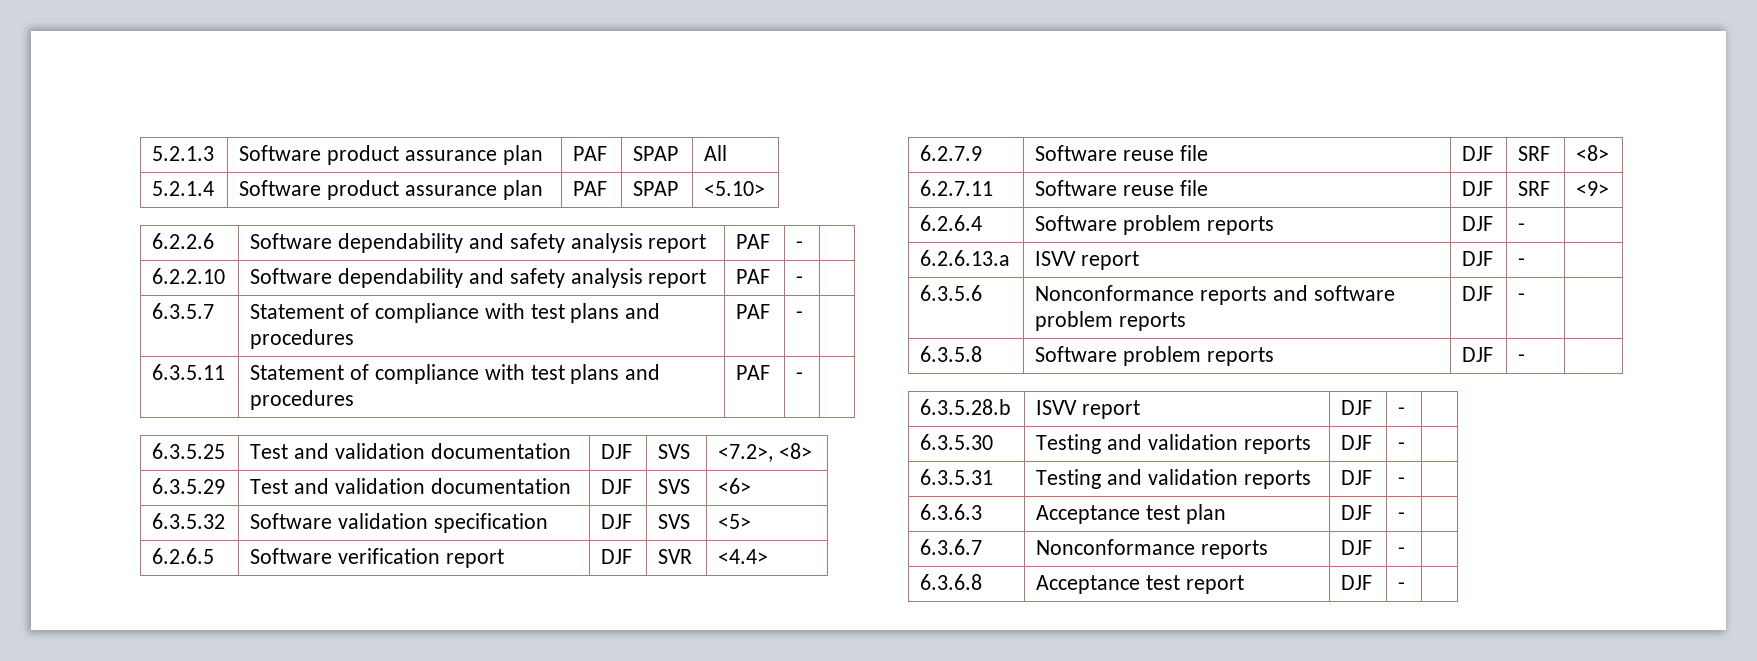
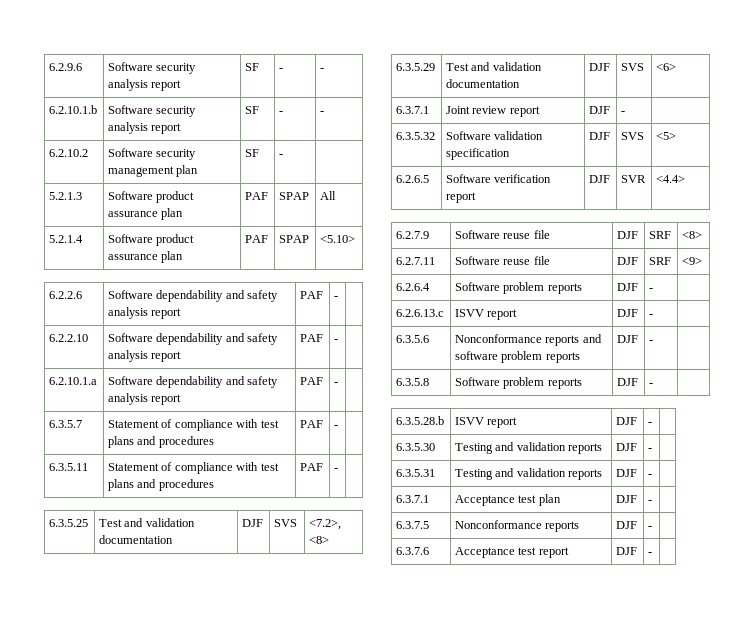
(152, 153) none -> [49,63,83,71] [108,62,197,74] [108,79,182,91] [245,63,260,71] [279,68,284,71] [320,68,325,71] [49,105,98,114] [108,105,197,117] [108,122,182,134] [245,106,260,114] [279,111,284,114] [320,111,325,114] [49,149,89,157] [108,148,197,160] [108,165,199,177] [245,149,260,157] [279,154,284,157] 6.2.9.6 | Software security analysis report | SF | - | - // 6.2.10.1.b | Software security analysis report | SF | - | - // 6.2.10.2 | Software security management plan | SF | - | //
(804, 280) none -> [49,377,98,385] [108,376,279,388] [108,393,182,405] [300,377,324,385] [334,382,339,385] // 6.2.10.1.a | Software dependability and safety analysis report | PAF | - |
(752, 486) none -> [396,106,430,114] [446,106,540,117] [589,106,611,114] [621,111,626,114] // 6.3.7.1 | Joint review report | DJF | - |
[920,250,1011,266] 6.2.6.13.a -> [396,309,445,317] 6.2.6.13.c
[920,504,983,520] 6.3.6.3 -> [396,495,430,503] 6.3.7.1
[920,539,983,555] 6.3.6.7 -> [396,521,430,529] 6.3.7.5
[920,574,983,590] 6.3.6.8 -> [396,547,430,555] 6.3.7.6

